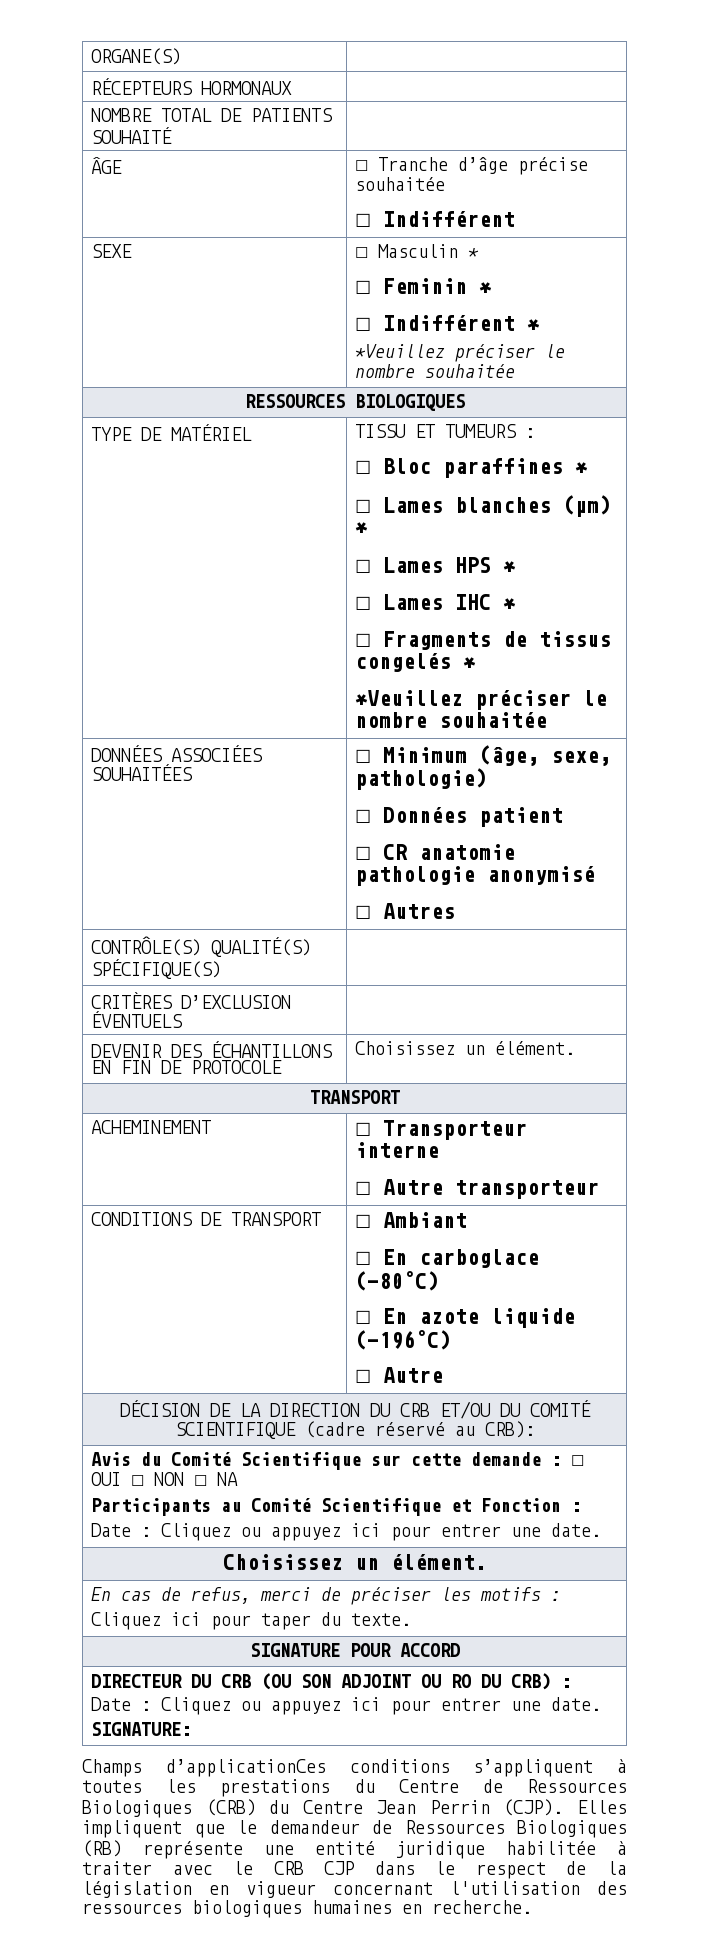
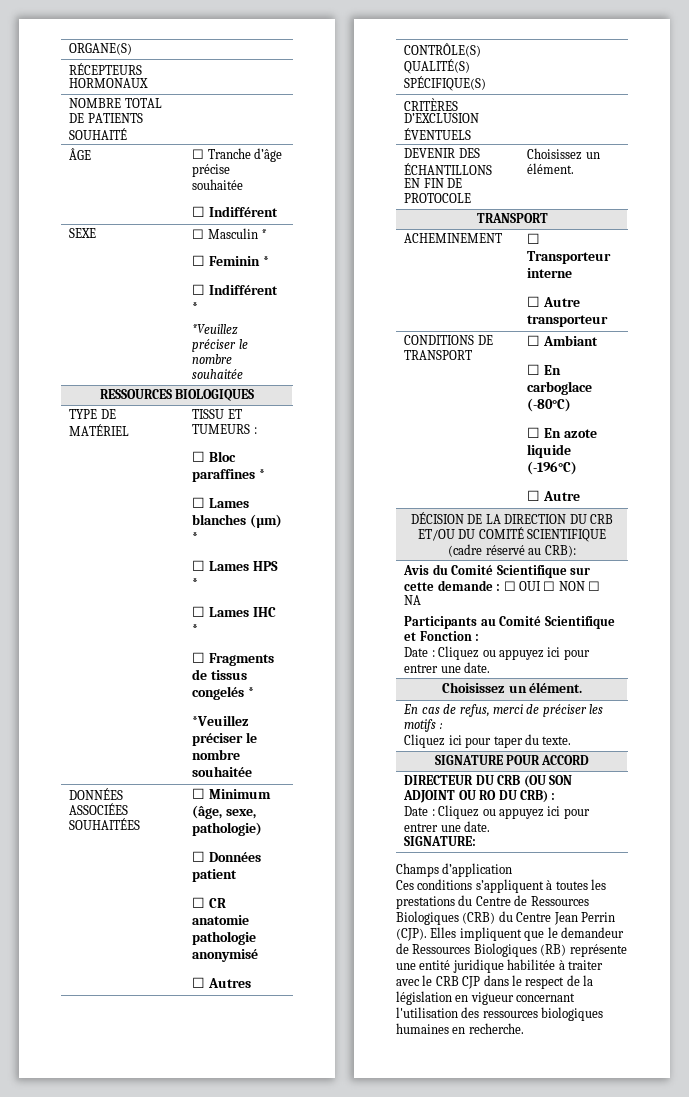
[165,1759,326,1777] d’applicationCes -> [442,863,513,877] [396,880,414,890] d’application // Ces

